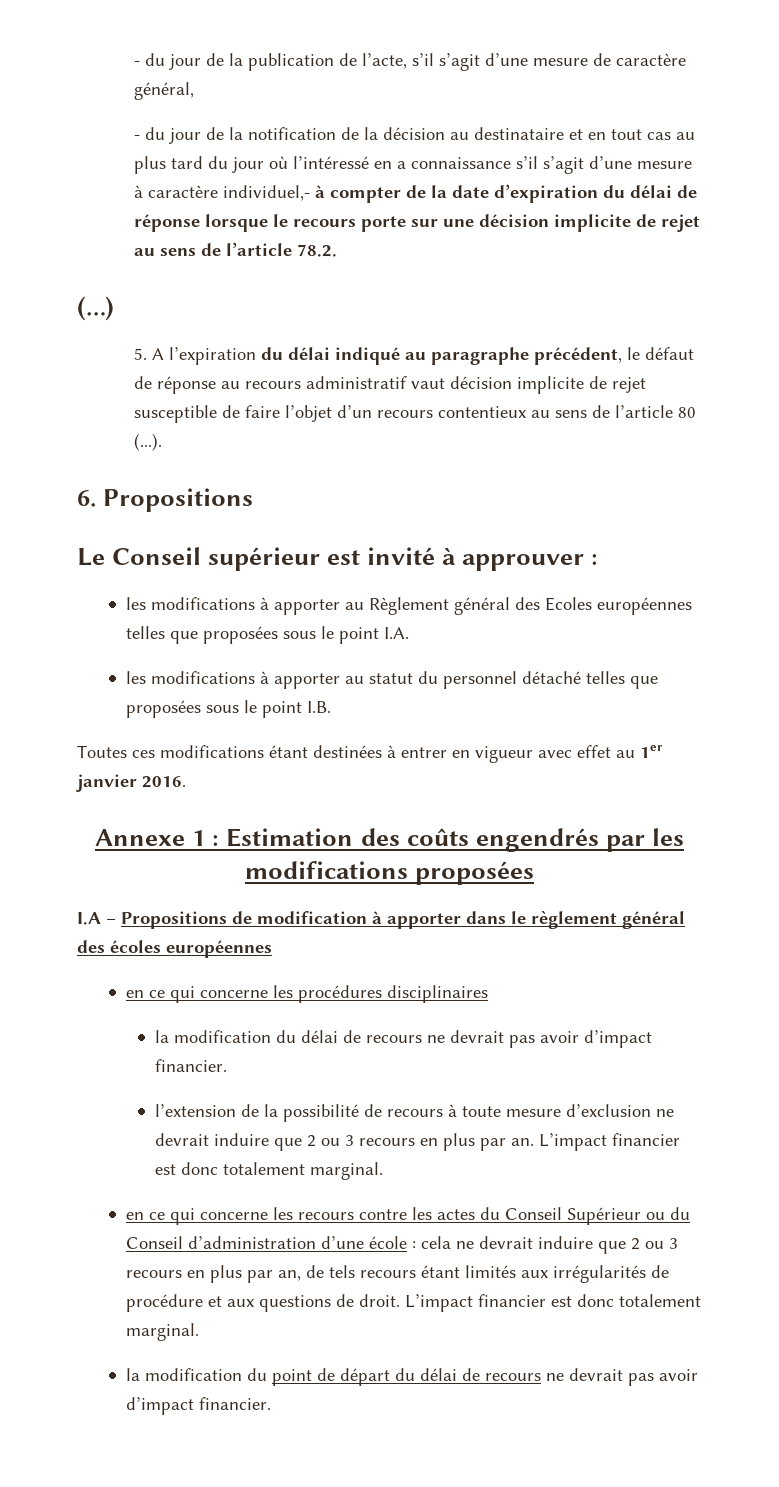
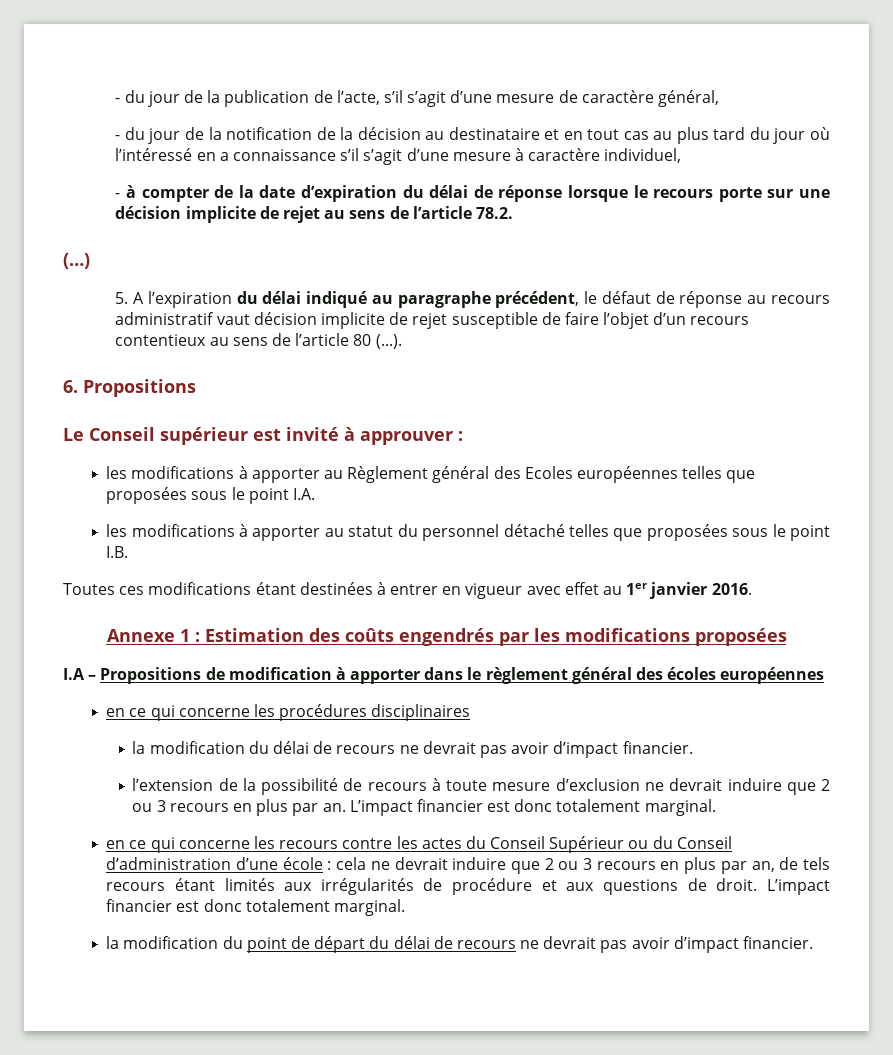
[223,185,311,201] individuel,- -> [604,148,682,163] [115,193,121,198] individuel, // -

